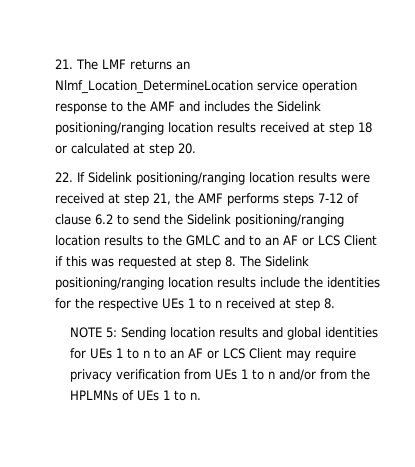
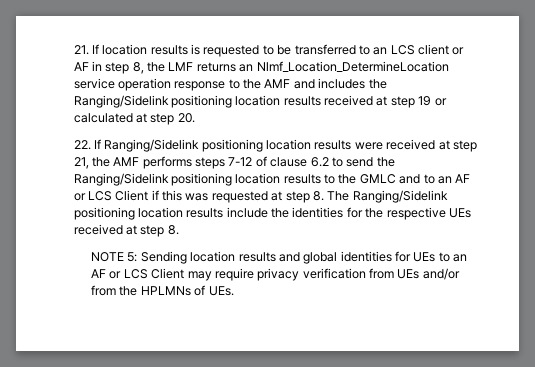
[76,59,99,70] The -> [91,44,465,57] [73,61,166,74] If location results is requested to be transferred to an LCS client or AF in step 8, the
[277,101,322,112] [55,122,165,135] Sidelink positioning/ranging -> [73,95,232,108] Ranging/Sidelink positioning
[358,122,373,133] 18 -> [418,96,432,106] 19
[88,172,246,185] Sidelink positioning/ranging -> [104,139,263,152] Ranging/Sidelink positioning
[187,214,345,227] Sidelink positioning/ranging -> [73,173,232,186] Ranging/Sidelink positioning
[265,256,310,267] [55,277,165,290] Sidelink positioning/ranging -> [352,190,448,203] [73,207,135,220] Ranging/Sidelink positioning
[188,298,223,309] 1 to n -> (471, 213) none
[116,348,151,359] 1 to n -> (436, 257) none
[241,369,276,380] 1 to n -> (420, 274) none
[137,390,202,401] UEs 1 to n. -> [208,286,234,296] UEs.

